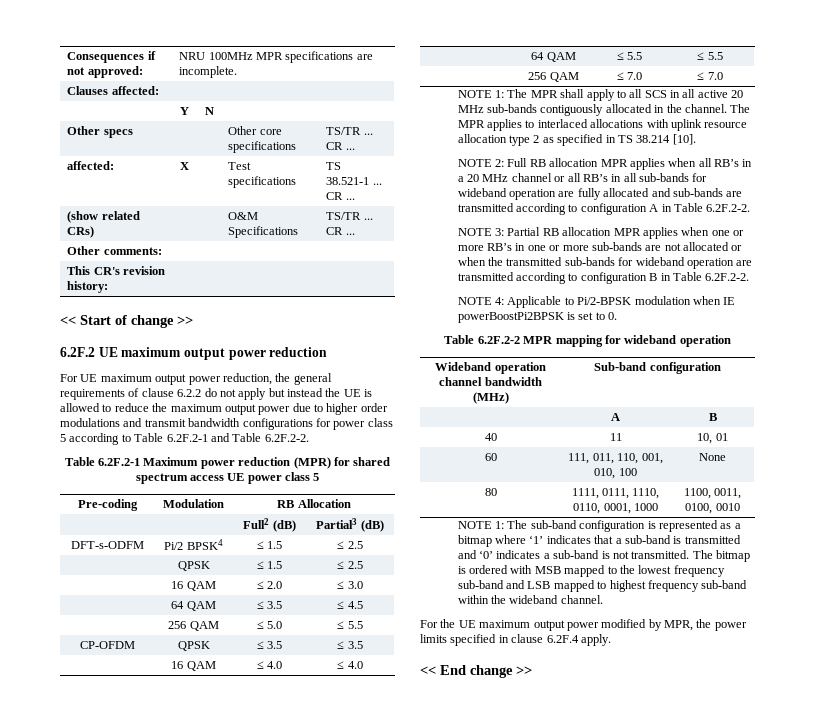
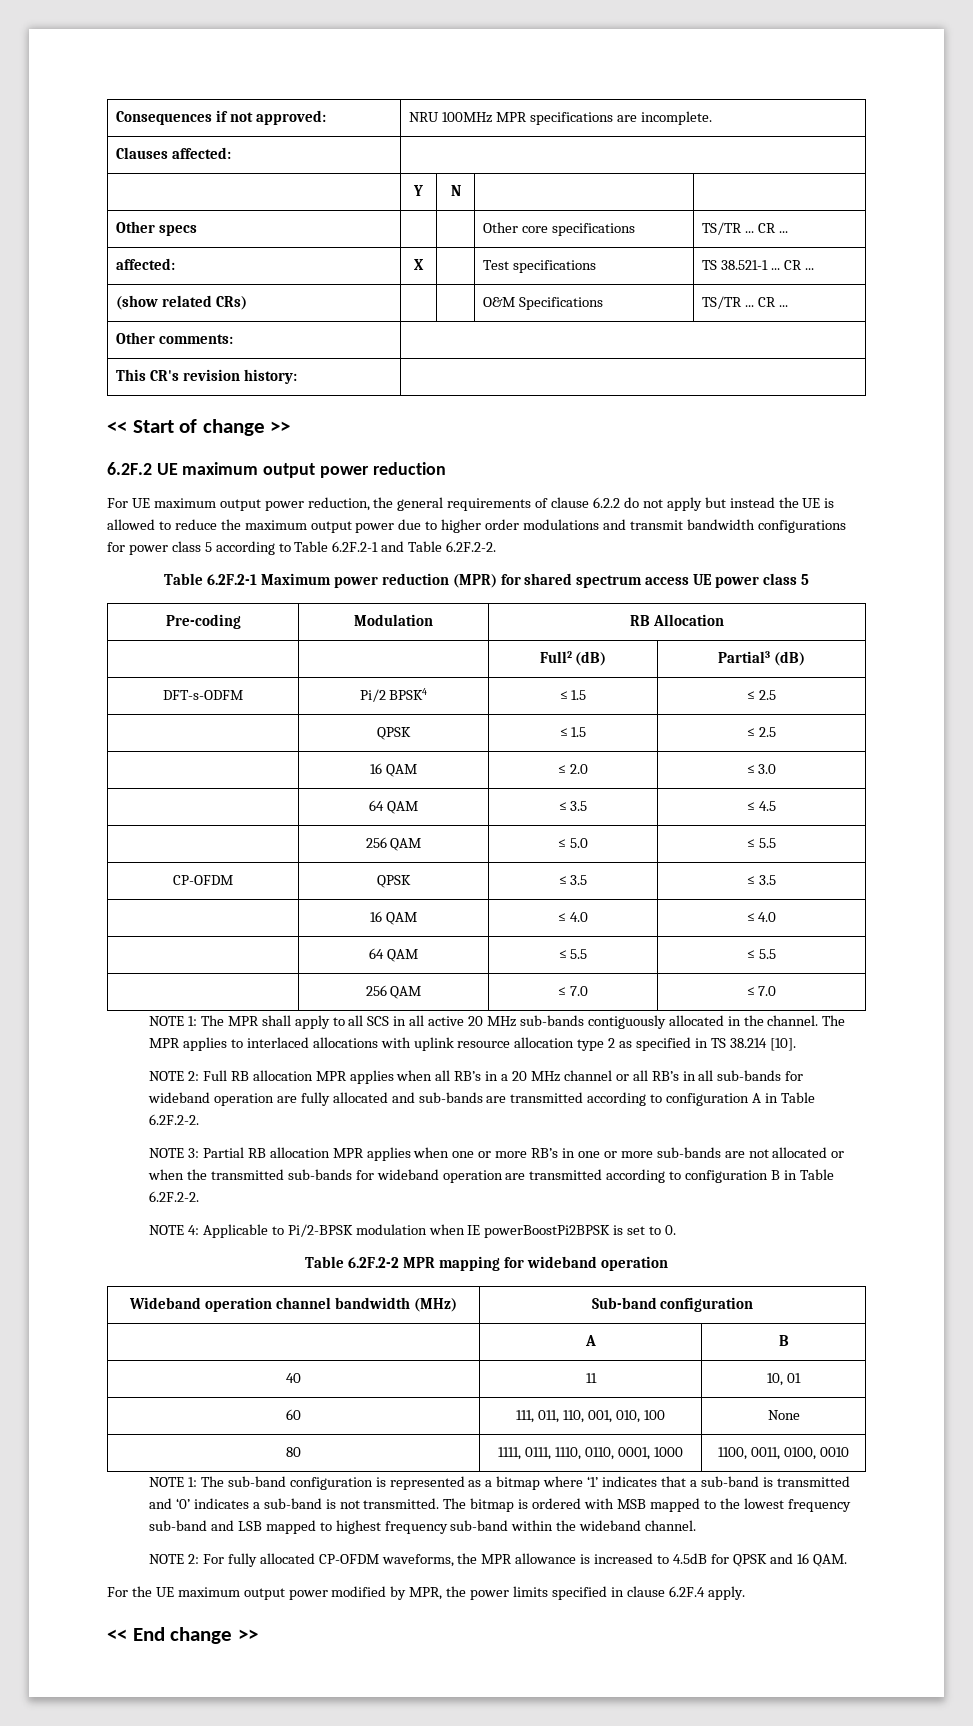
(603, 599) none -> [149,1553,847,1567] // NOTE 2: For fully allocated CP-OFDM waveforms, the MPR allowance is increased to 4.5dB for QPSK and 16 QAM.

